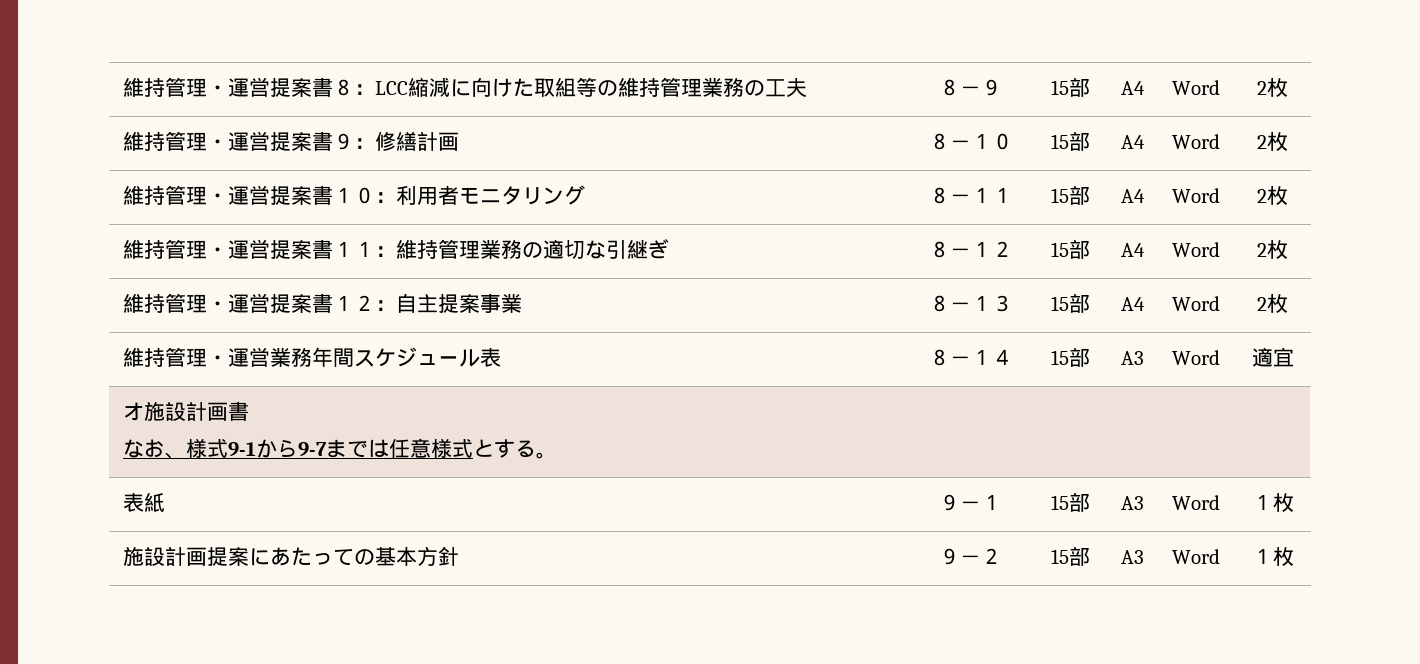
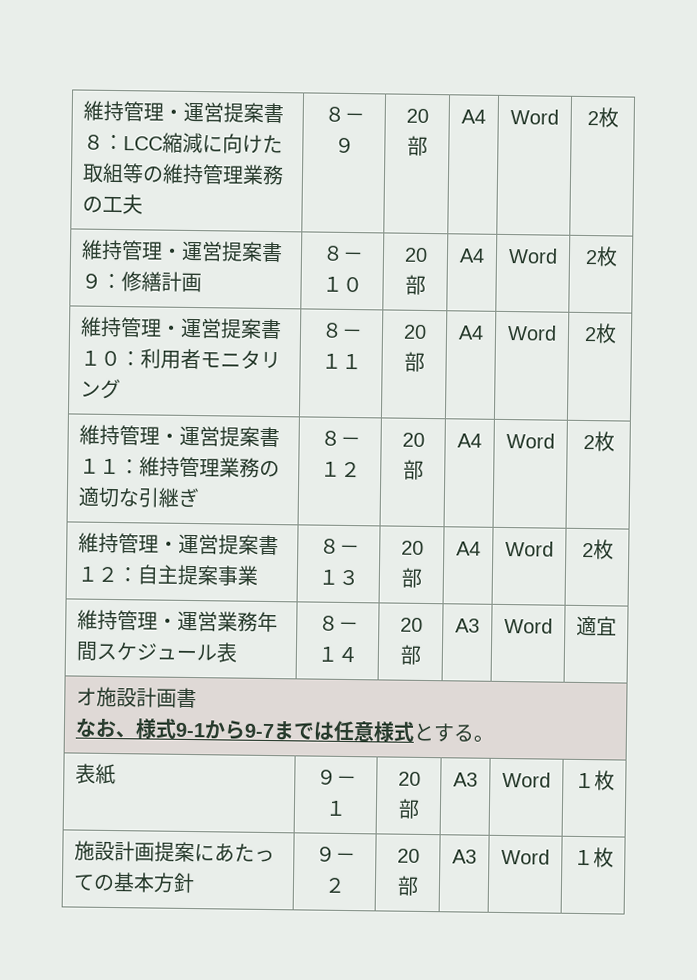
[1050,80,1069,95] 15 -> [405,108,429,123] 20
[1050,134,1069,149] 15 -> [403,247,428,262] 20
[1050,188,1069,203] 15 -> [402,324,427,339] 20
[1050,242,1069,257] 15 -> [401,432,425,447] 20
[1050,296,1069,311] 15 -> [400,540,424,555] 20
[1050,350,1069,365] 15 -> [399,617,423,632] 20
[1050,495,1069,510] 15 -> [397,771,421,786] 20
[1050,549,1069,564] 15 -> [396,848,420,863] 20

